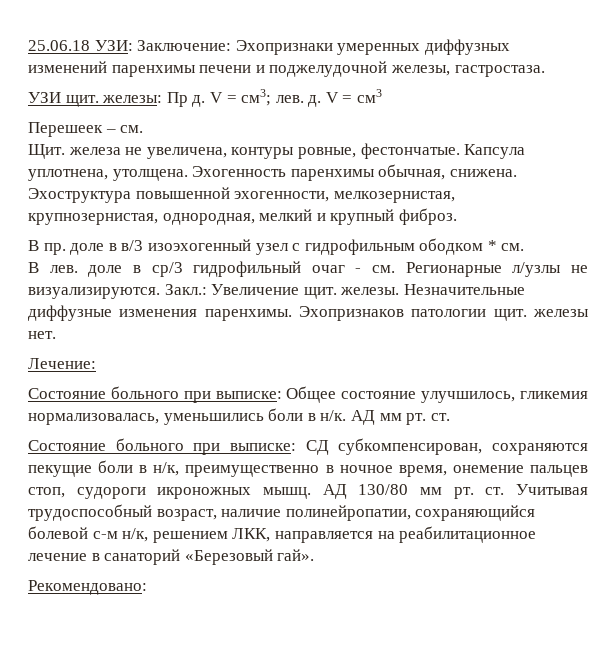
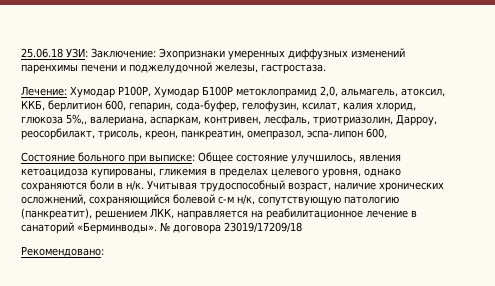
[28,89,383,107] [28,122,144,137] [28,143,526,159] [28,164,517,181] [28,187,455,203] [28,208,457,225] [28,238,525,255] [28,261,588,277] [28,284,525,299] [28,305,589,321] [28,331,56,339] [28,358,96,369] УЗИ щит. железы: Пр д. V = см3; лев. д. V = см3 // Перешеек – см. // Щит. железа не увеличена, контуры ровные, фестончатые. Капсула уплотнена, утолщена. Эхогенность паренхимы обычная, снижена. Эхоструктура повышенной эхогенности, мелкозернистая, крупнозернистая, однородная, мелкий и крупный фиброз. // В пр. доле в в/3 изоэхогенный узел с гидрофильным ободком * см. // В лев. доле в ср/3 гидрофильный очаг - см. Регионарные л/узлы не визуализируются. Закл.: Увеличение щит. железы. Незначительные диффузные изменения паренхимы. Эхопризнаков патологии щит. железы нет. // Лечение: -> [21,86,445,98] [21,100,416,112] [21,114,437,126] [21,128,387,140] Лечение: Хумодар Р100Р, Хумодар Б100Р метоклопрамид 2,0, альмагель, атоксил, ККБ, берлитион 600, гепарин, сода-буфер, гелофузин, ксилат, калия хлорид, глюкоза 5%,, валериана, аспаркам, контривен, лесфаль, триотриазолин, Дарроу, реосорбилакт, трисоль, креон, панкреатин, омепразол, эспа-липон 600,
[520,391,588,399] [28,408,450,425] [28,438,589,455] [28,460,588,477] [28,484,505,499] гликемия нормализовалась, уменьшились боли в н/к. АД мм рт. ст. // Состояние больного при выписке: СД субкомпенсирован, сохраняются пекущие боли в н/к, преимущественно в ночное время, онемение пальцев стоп, судороги икроножных мышц. АД 130/80 мм рт. ст. -> [359,154,401,162] [21,168,401,178] [21,180,144,192] явления кетоацидоза купированы, гликемия в пределах целевого уровня, однако сохраняются боли в н/к.
[285,505,411,521] полинейропатии, -> [379,182,444,192] [21,194,86,205] хронических осложнений,
(149, 535) none -> [258,196,399,206] [21,208,92,220] сопутствующую патологию (панкреатит),
[184,549,315,565] «Березовый гай». -> [77,222,302,234] «Берминводы». № договора 23019/17209/18

